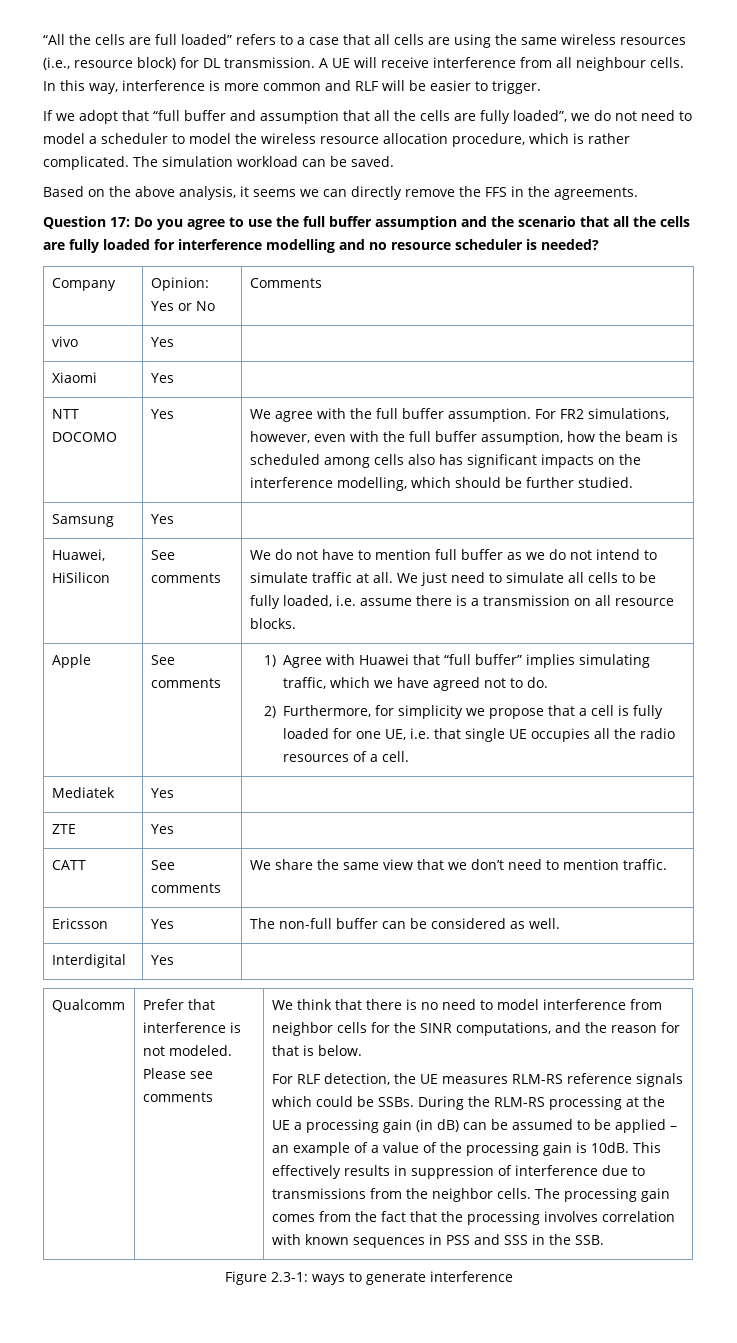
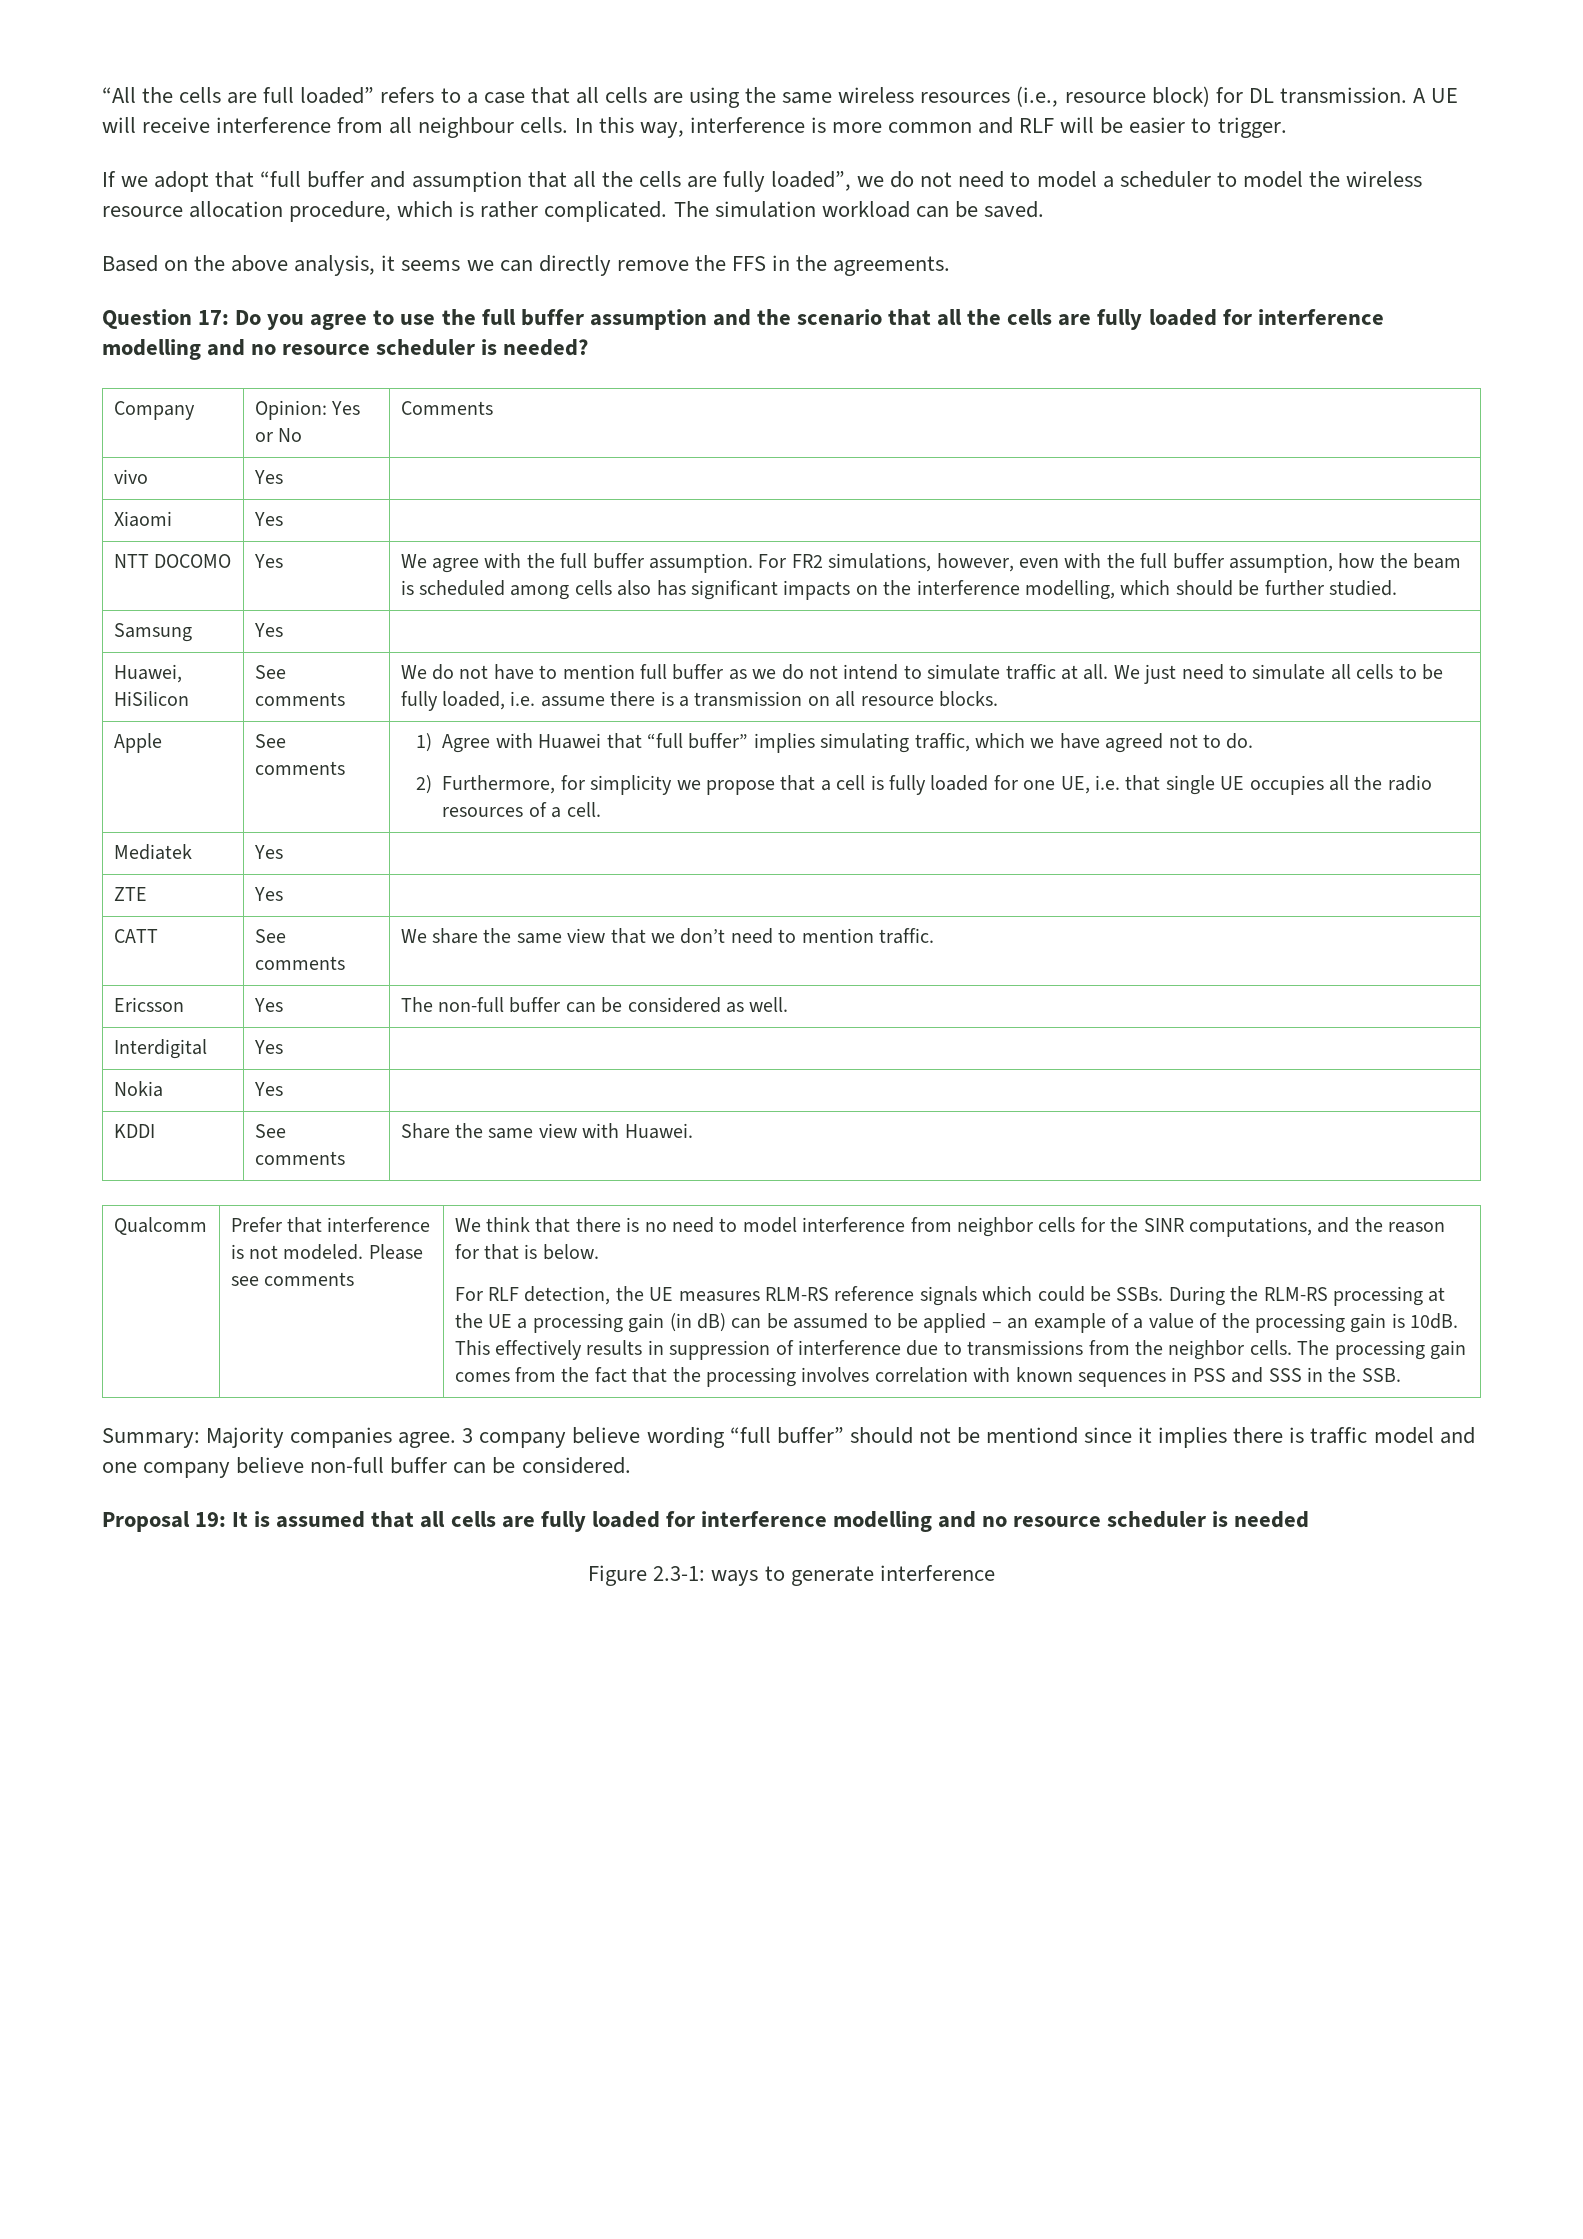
(174, 960) none -> [113,1081,163,1097] [253,1082,283,1096] [113,1124,155,1138] [254,1124,286,1138] [254,1151,345,1165] [400,1123,693,1139] // Nokia | Yes | // KDDI | See comments | Share the same view with Huawei.
(604, 1240) none -> [102,1427,1475,1448] [102,1457,631,1478] [102,1511,1310,1532] // Summary: Majority companies agree. 3 company believe wording “full buffer” should not be mentiond since it implies there is traffic model and one company believe non-full buffer can be considered. // Proposal 19: It is assumed that all cells are fully loaded for interference modelling and no resource scheduler is needed

